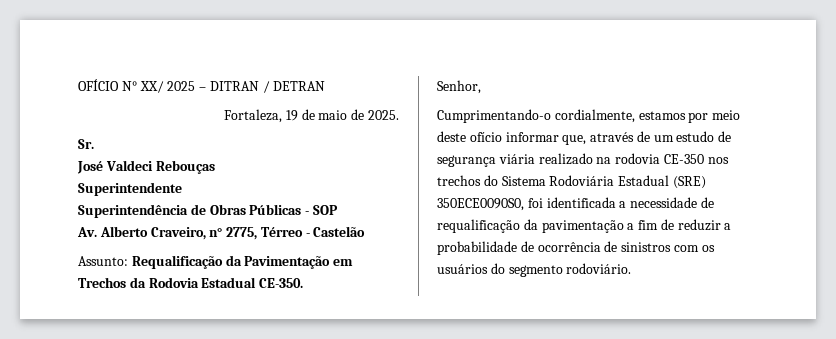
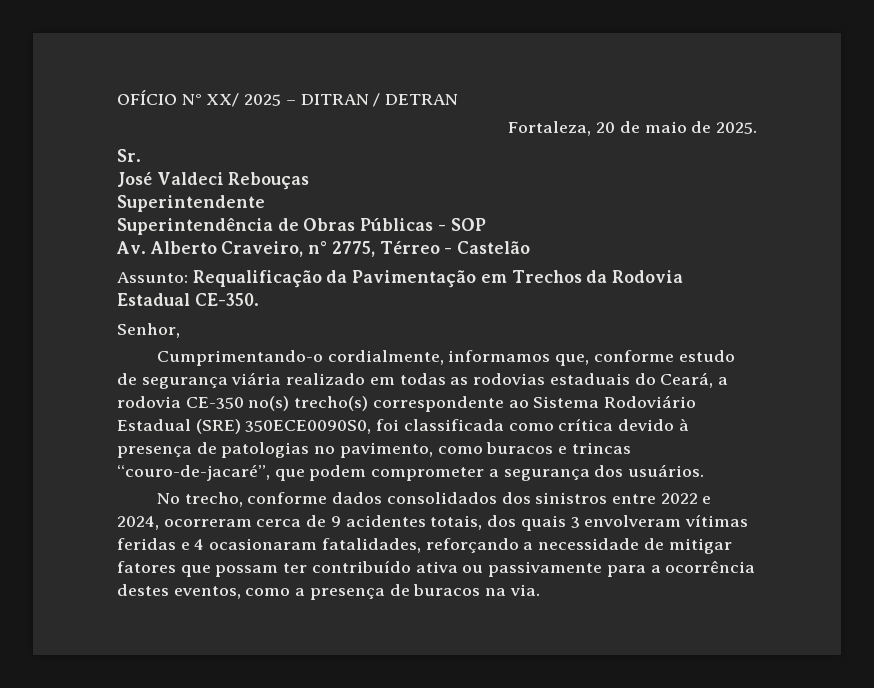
[285,110,298,121] 19 -> [596,122,616,133] 20
[638,110,741,123] [437,131,674,145] estamos por meio deste ofício informar que, através de um -> [448,350,674,366] informamos que, conforme
[596,153,729,164] [437,175,706,189] [437,197,714,211] [437,219,732,233] [437,241,715,255] [437,263,632,277] na rodovia CE-350 nos trechos do Sistema Rodoviária Estadual (SRE) 350ECE0090S0, foi identificada a necessidade de requalificação da pavimentação a fim de reduzir a probabilidade de ocorrência de sinistros com os usuários do segmento rodoviário. -> [369,372,728,388] [117,395,697,412] [117,418,689,434] [117,442,631,458] [117,464,705,481] [156,492,712,507] [117,514,748,531] [117,538,732,554] [117,560,756,577] [117,584,540,600] em todas as rodovias estaduais do Ceará, a rodovia CE-350 no(s) trecho(s) correspondente ao Sistema Rodoviário Estadual (SRE) 350ECE0090S0, foi classificada como crítica devido à presença de patologias no pavimento, como buracos e trincas “couro-de-jacaré”, que podem comprometer a segurança dos usuários. // No trecho, conforme dados consolidados dos sinistros entre 2022 e 2024, ocorreram cerca de 9 acidentes totais, dos quais 3 envolveram vítimas feridas e 4 ocasionaram fatalidades, reforçando a necessidade de mitigar fatores que possam ter contribuído ativa ou passivamente para a ocorrência destes eventos, como a presença de buracos na via.

